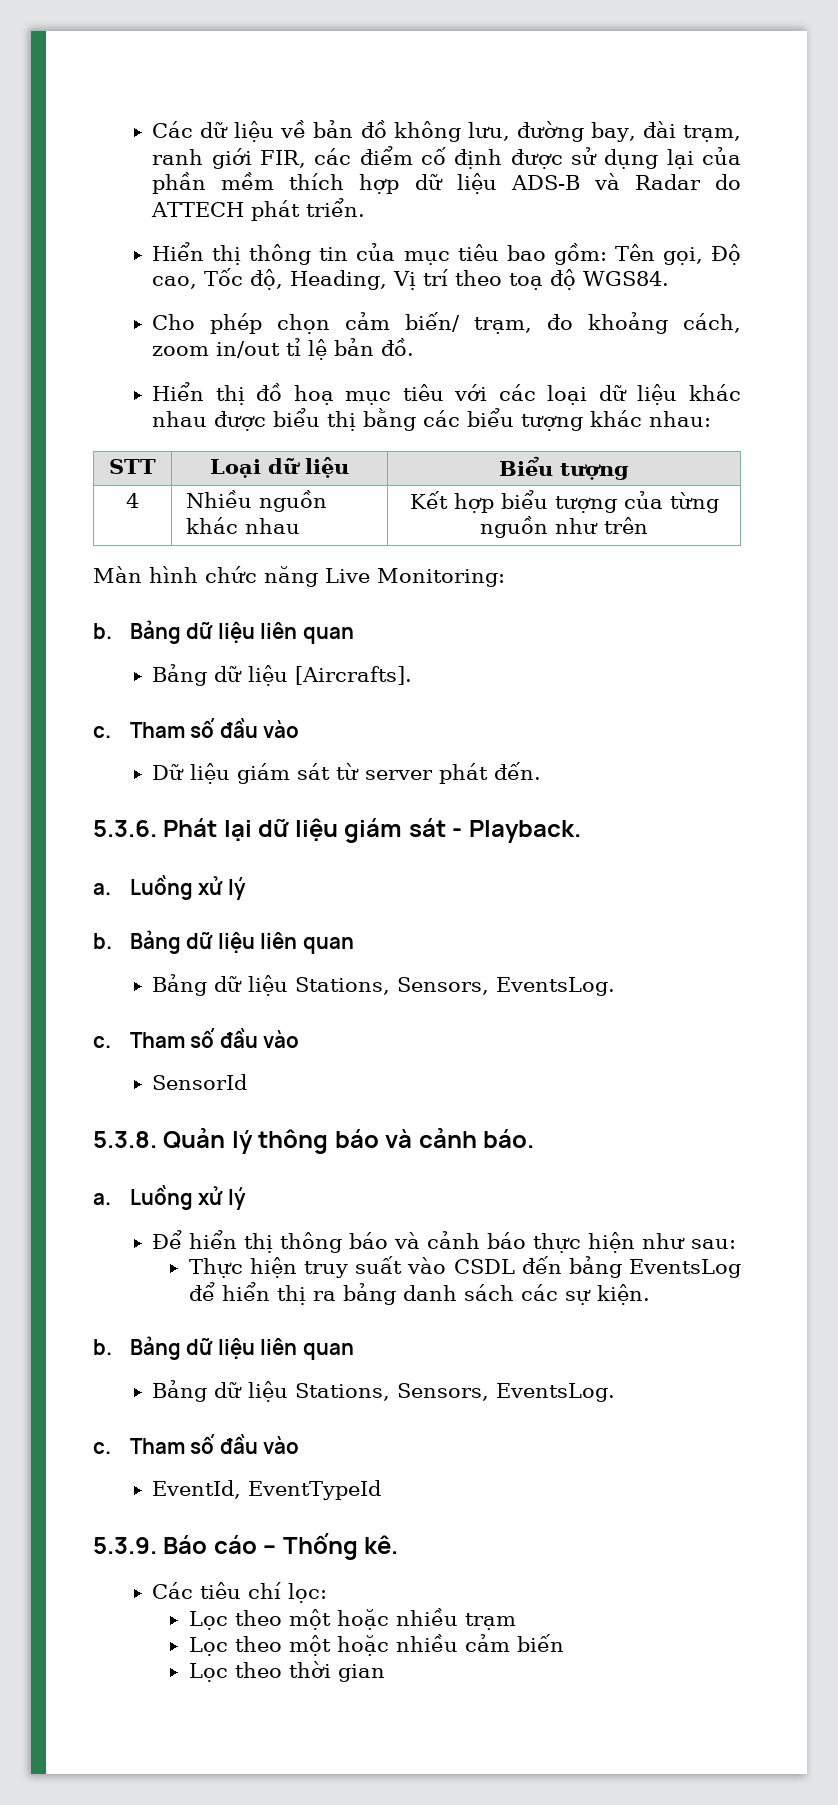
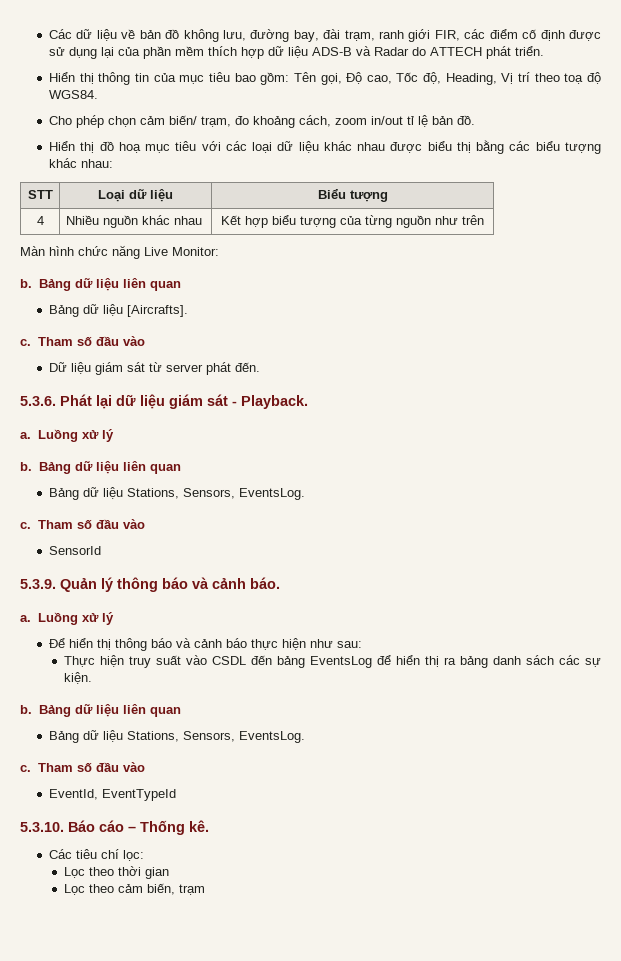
[377,568,505,587] Monitoring: -> [172,247,219,256] Monitor:
[93,1131,157,1148] 5.3.8. -> [20,579,56,589] 5.3.9.
[93,1537,157,1554] 5.3.9. -> [20,822,64,832] 5.3.10.
[288,1608,516,1630] [188,1634,564,1656] [188,1661,385,1682] một hoặc nhiều trạm // Lọc theo một hoặc nhiều cảm biến // Lọc theo thời gian -> [117,866,169,879] [63,883,205,895] thời gian // Lọc theo cảm biến, trạm

